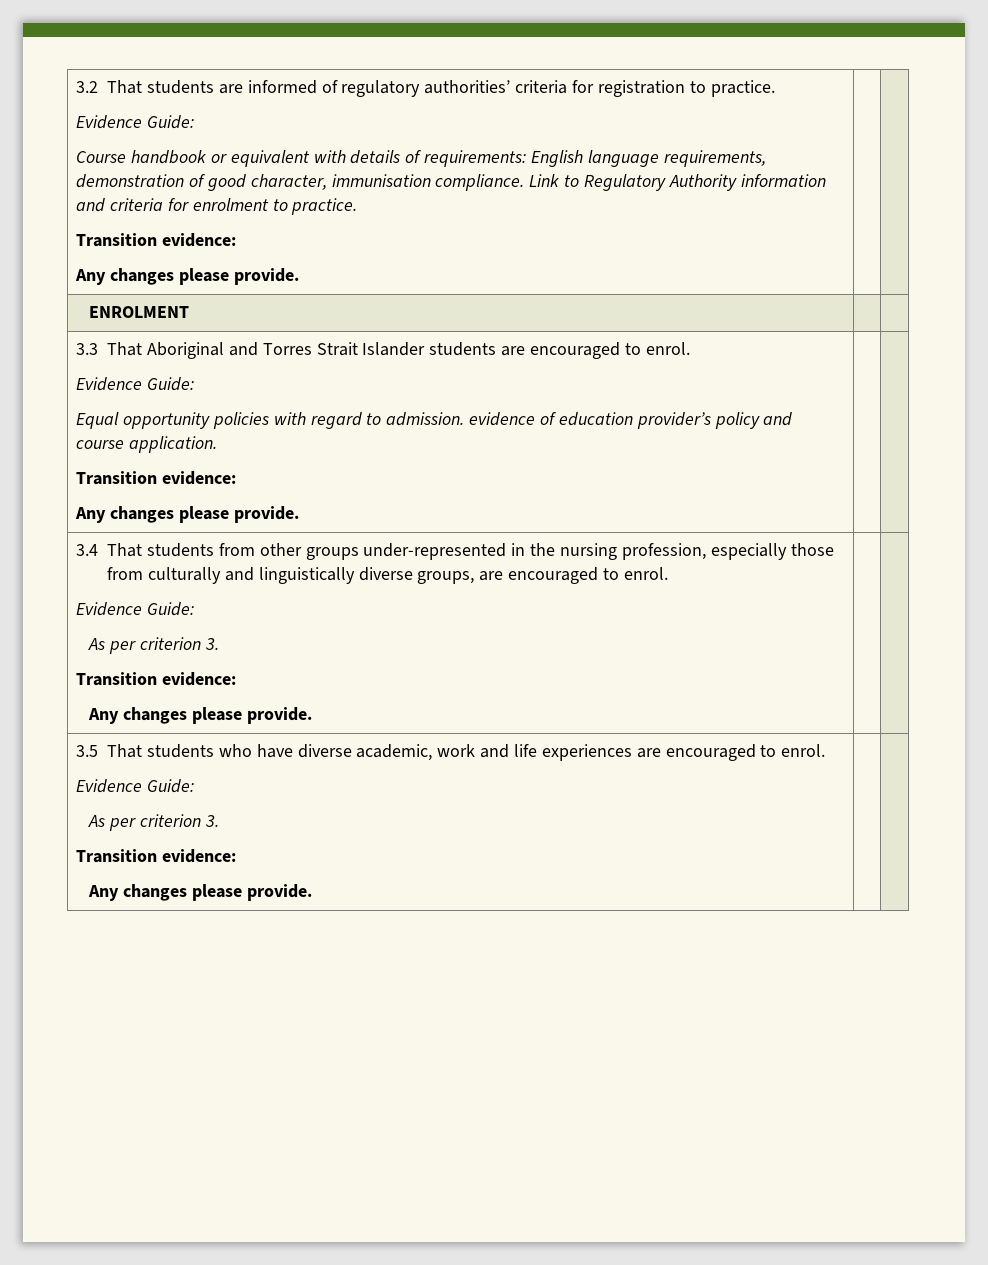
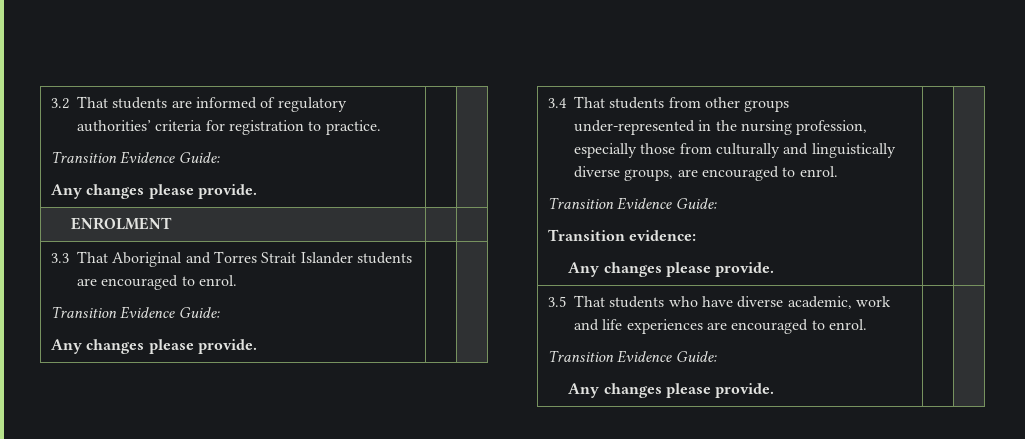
[76,115,194,129] [76,150,766,167] [76,174,826,191] [76,198,358,215] [76,233,236,247] Evidence Guide: // Course handbook or equivalent with details of requirements: English language requirements, demonstration of good character, immunisation compliance. Link to Regulatory Authority information and criteria for enrolment to practice. // Transition evidence: -> [51,151,220,164] Transition Evidence Guide:
[76,377,194,391] [76,412,793,429] [76,436,217,453] [76,471,236,485] Evidence Guide: // Equal opportunity policies with regard to admission. evidence of education provider’s policy and course application. // Transition evidence: -> [51,306,220,319] Transition Evidence Guide:
[76,602,194,616] [88,637,219,654] Evidence Guide: // As per criterion 3. -> [548,197,717,210] Transition Evidence Guide:
[76,779,194,793] [88,814,219,831] [76,849,236,863] Evidence Guide: // As per criterion 3. // Transition evidence: -> [548,350,717,363] Transition Evidence Guide:

